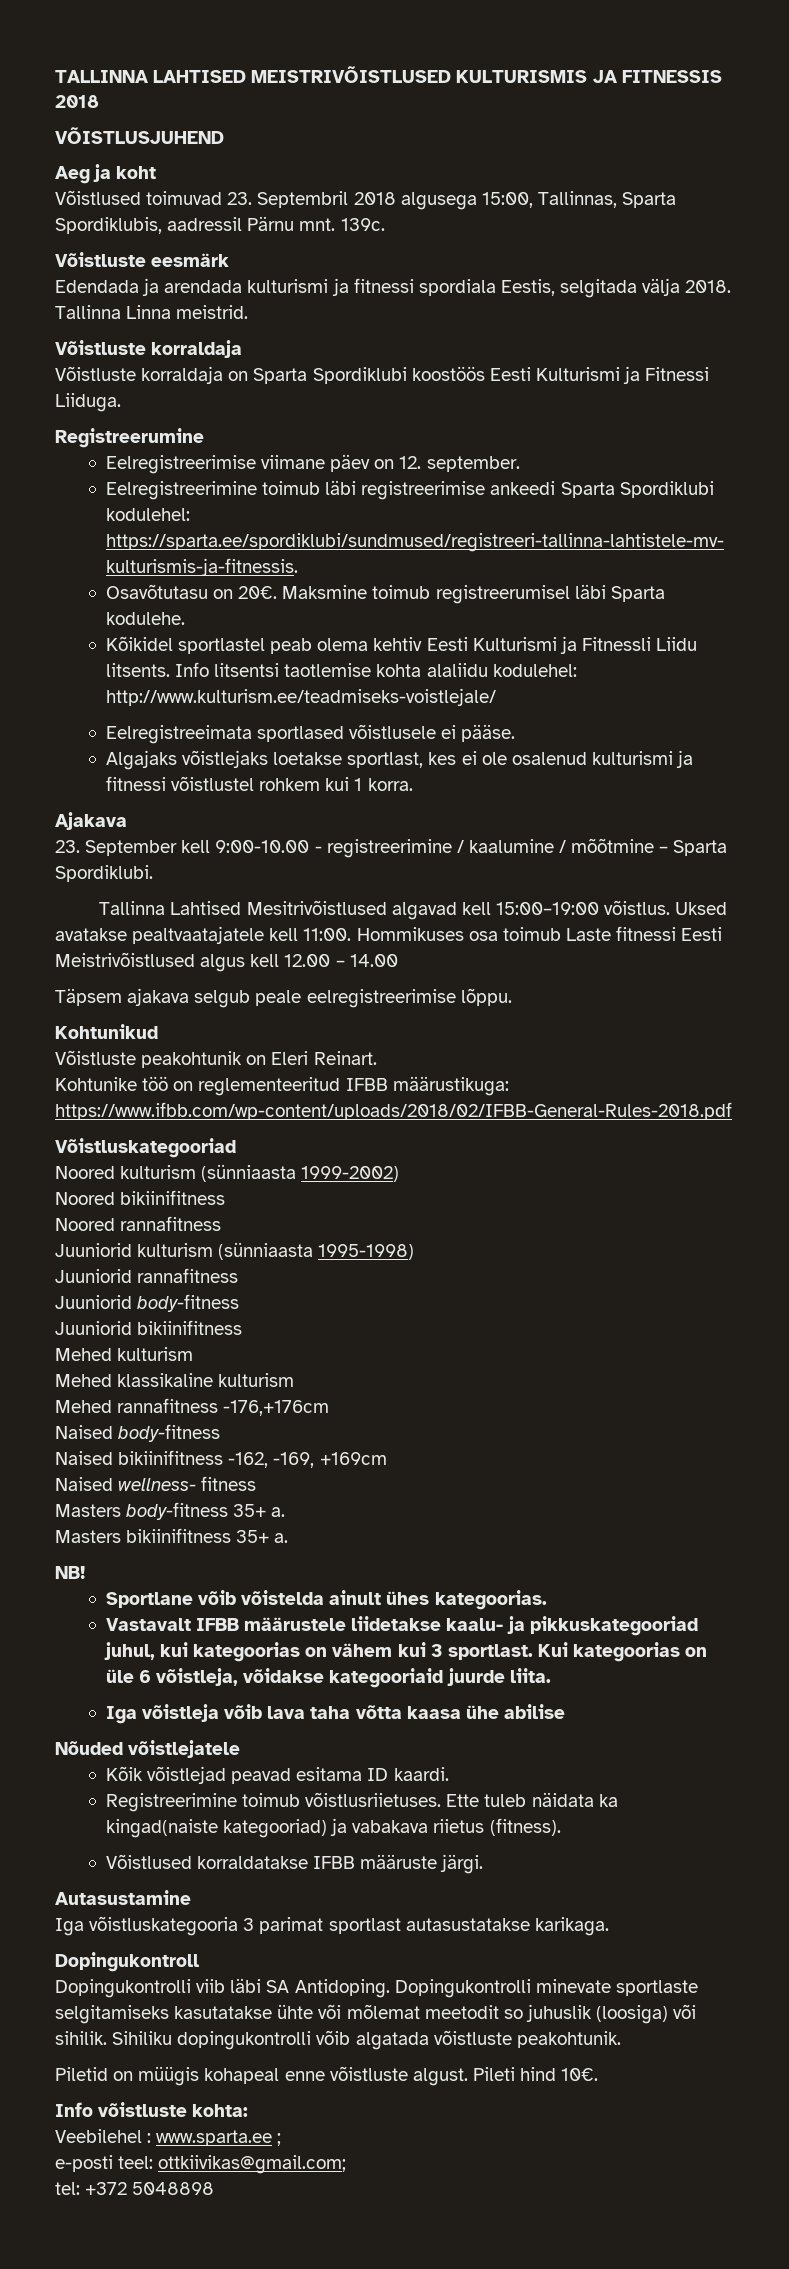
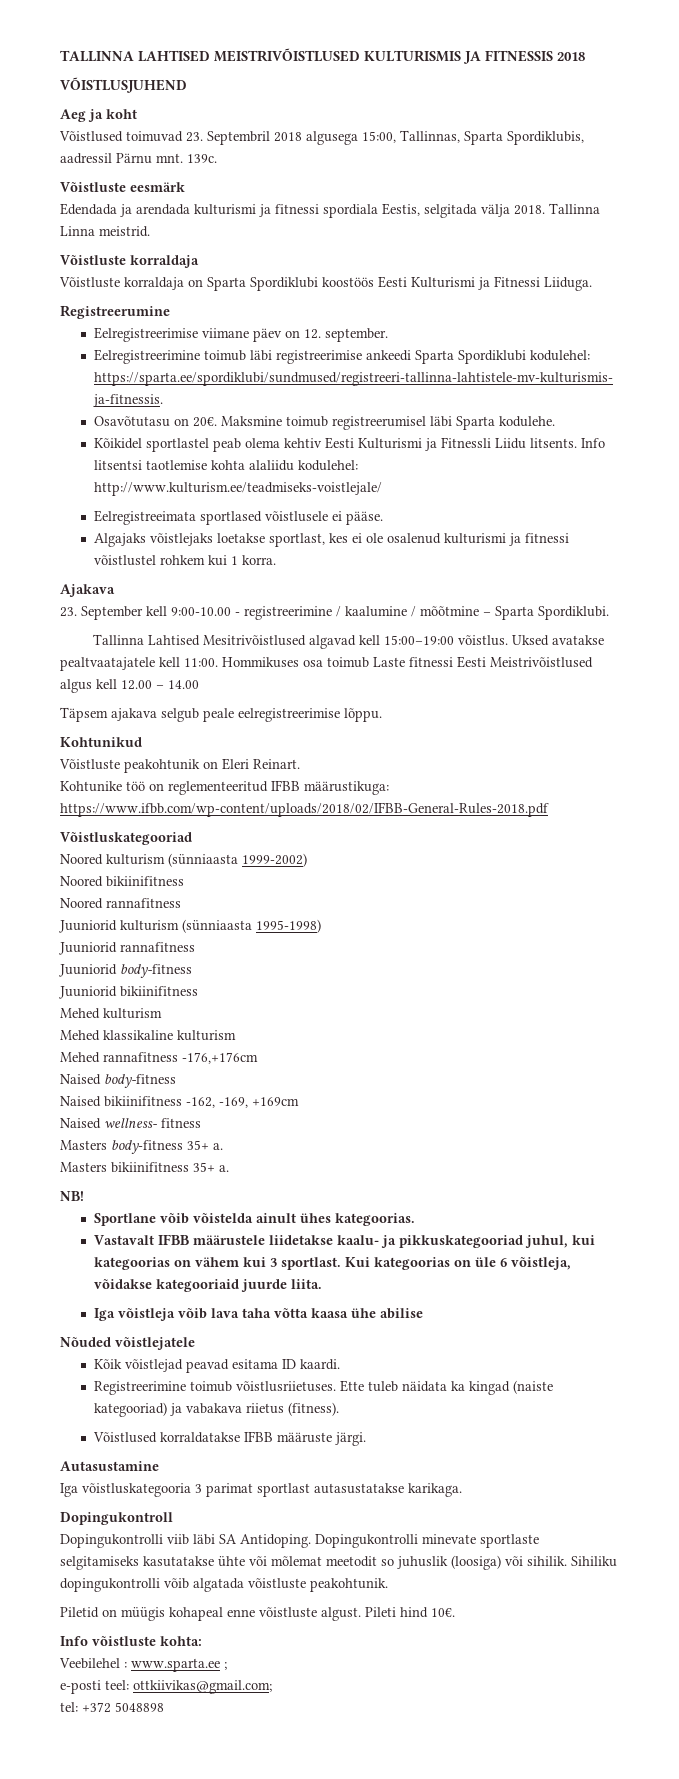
[105,1819,218,1838] kingad(naiste -> [468,1380,553,1395] kingad (naiste

